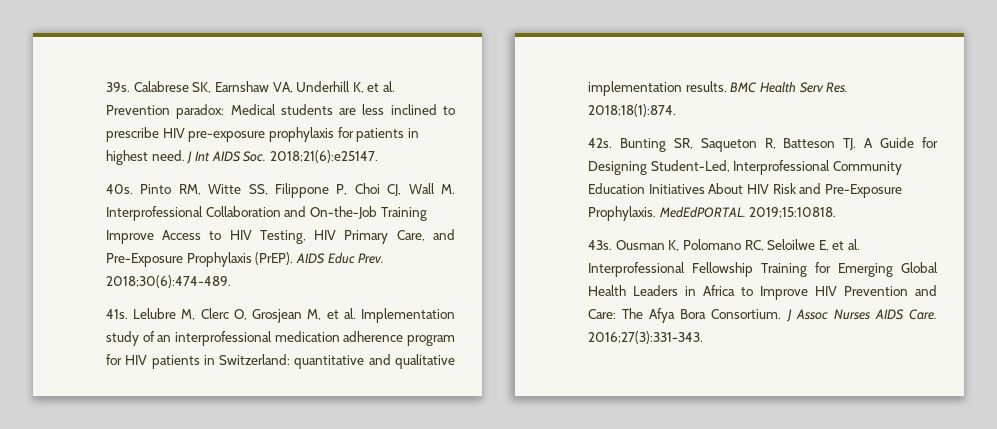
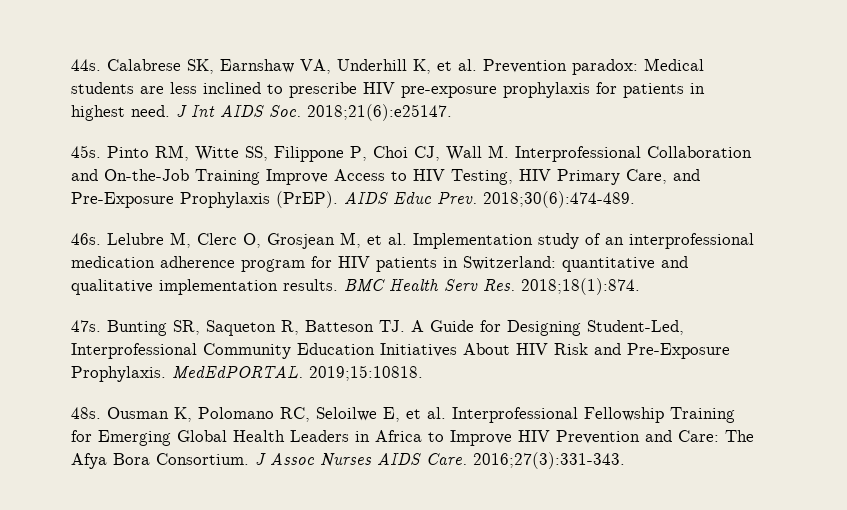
[105,82,130,92] 39s. -> [70,59,101,71] 44s.
[105,184,133,194] 40s. -> [70,145,101,158] 45s.
[105,309,128,319] 41s. -> [70,233,101,245] 46s.
[587,138,612,148] 42s. -> [70,320,101,332] 47s.
[587,240,612,250] 43s. -> [70,407,101,419] 48s.

